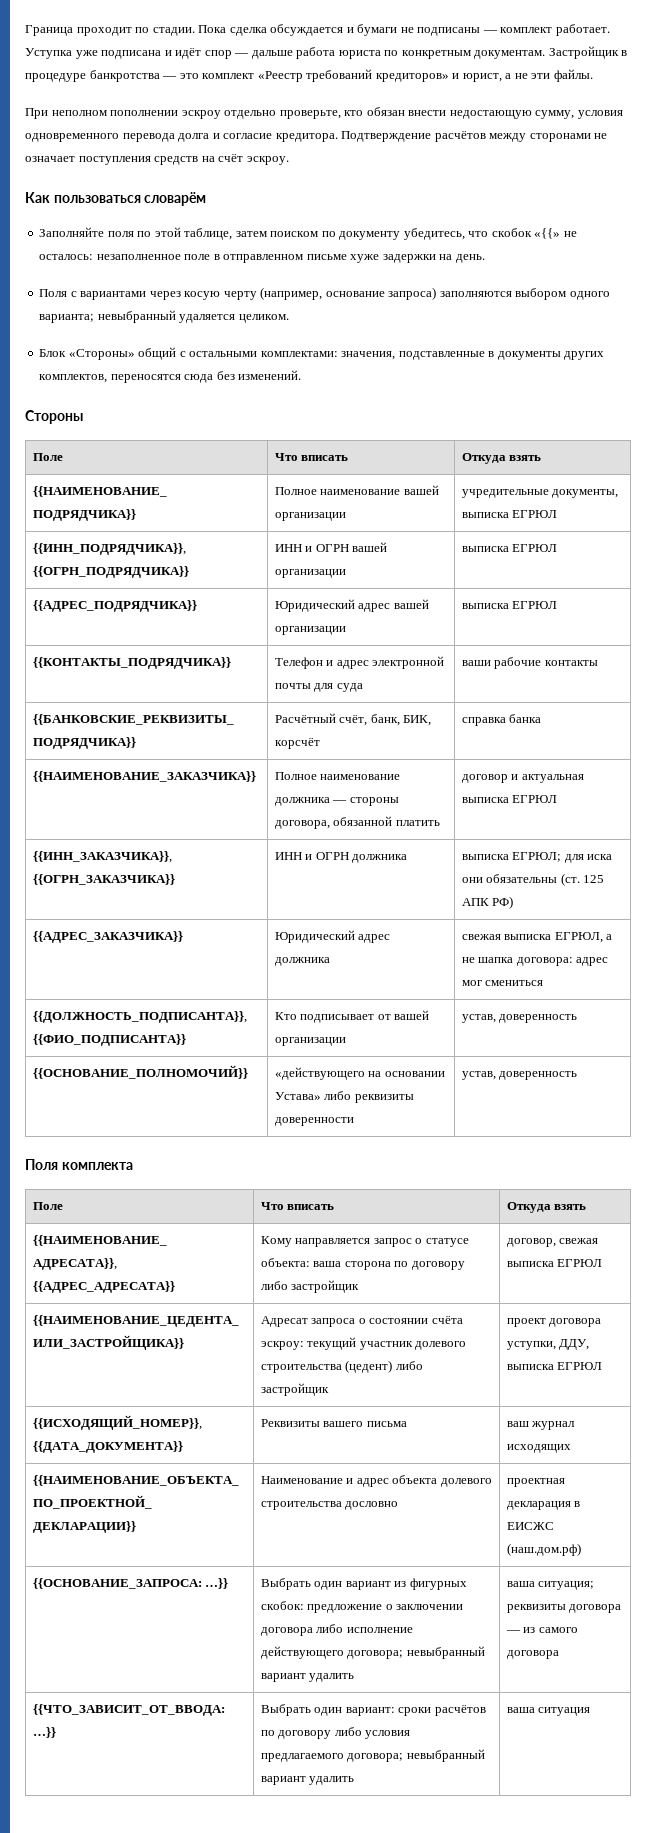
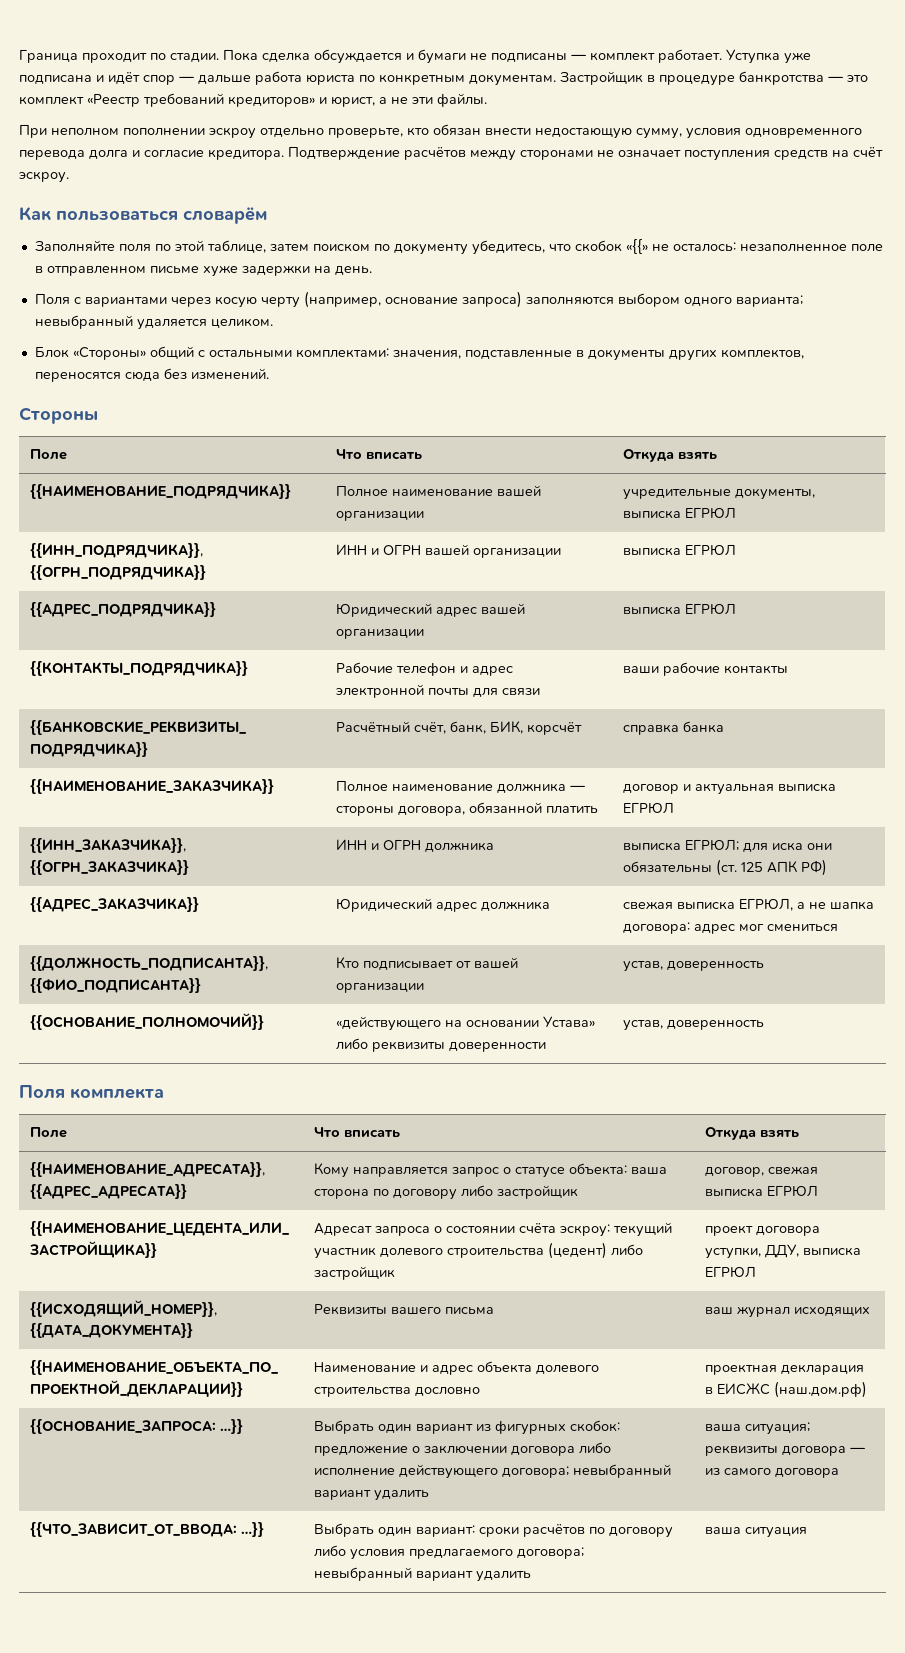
[274,657,323,669] Телефон -> [336,662,457,676] Рабочие телефон
[336,683,363,692] суда -> [502,688,541,696] связи

